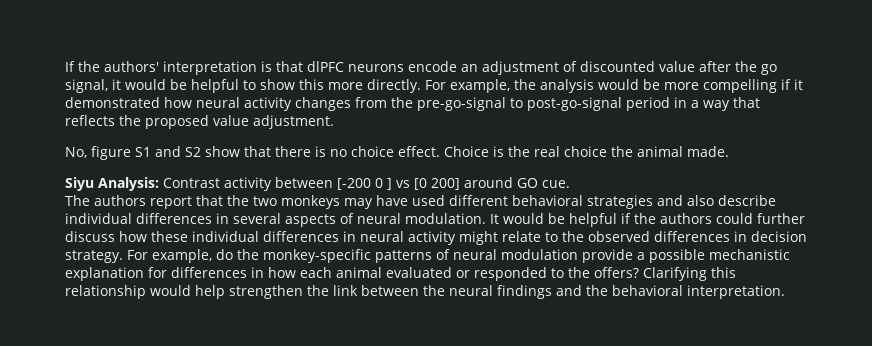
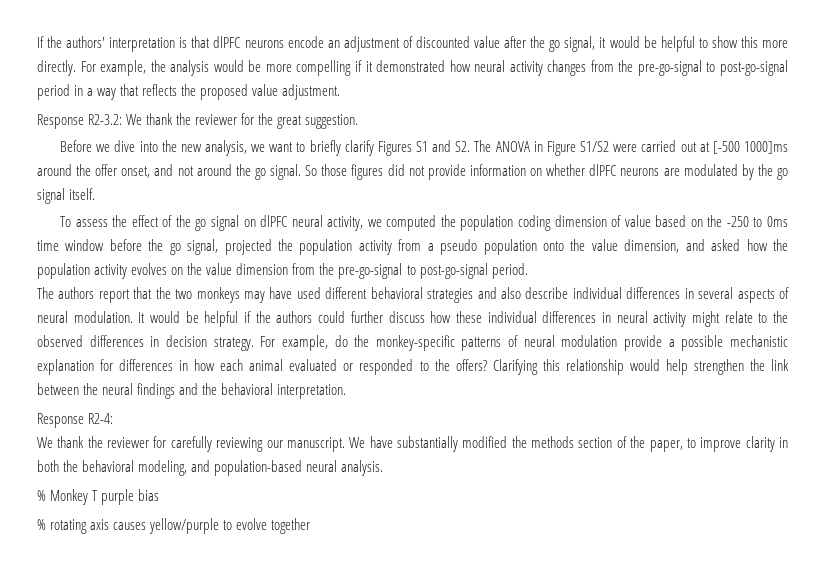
[65,146,729,160] [65,177,570,191] No, figure S1 and S2 show that there is no choice effect. Choice is the real choice the animal made. // Siyu Analysis: Contrast activity between [-200 0 ] vs [0 200] around GO cue. -> [37,113,359,129] [60,140,788,156] [37,164,789,180] [37,188,96,204] [60,215,788,231] [37,239,789,255] [37,263,528,279] Response R2-3.2: We thank the reviewer for the great suggestion. // Before we dive into the new analysis, we want to briefly clarify Figures S1 and S2. The ANOVA in Figure S1/S2 were carried out at [-500 1000]ms around the offer onset, and not around the go signal. So those figures did not provide information on whether dlPFC neurons are modulated by the go signal itself. // To assess the effect of the go signal on dlPFC neural activity, we computed the population coding dimension of value based on the -250 to 0ms time window before the go signal, projected the population activity from a pseudo population onto the value dimension, and asked how the population activity evolves on the value dimension from the pre-go-signal to post-go-signal period.
(785, 292) none -> [37,413,114,428] [37,436,789,452] [37,460,384,476] [37,489,160,505] [37,518,311,534] // Response R2-4: // We thank the reviewer for carefully reviewing our manuscript. We have substantially modified the methods section of the paper, to improve clarity in both the behavioral modeling, and population-based neural analysis. // % Monkey T purple bias // % rotating axis causes yellow/purple to evolve together

